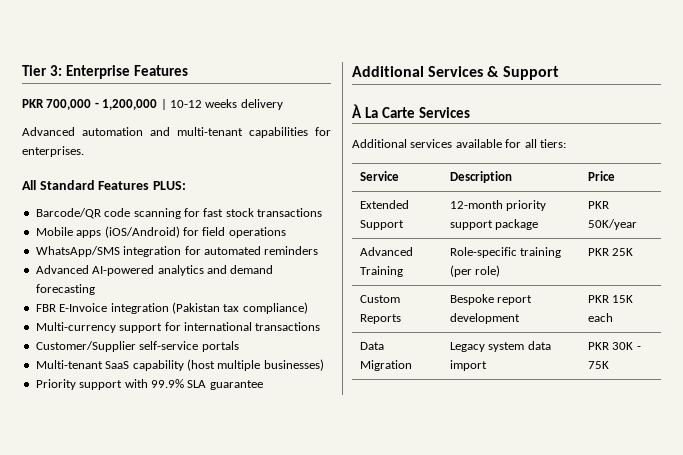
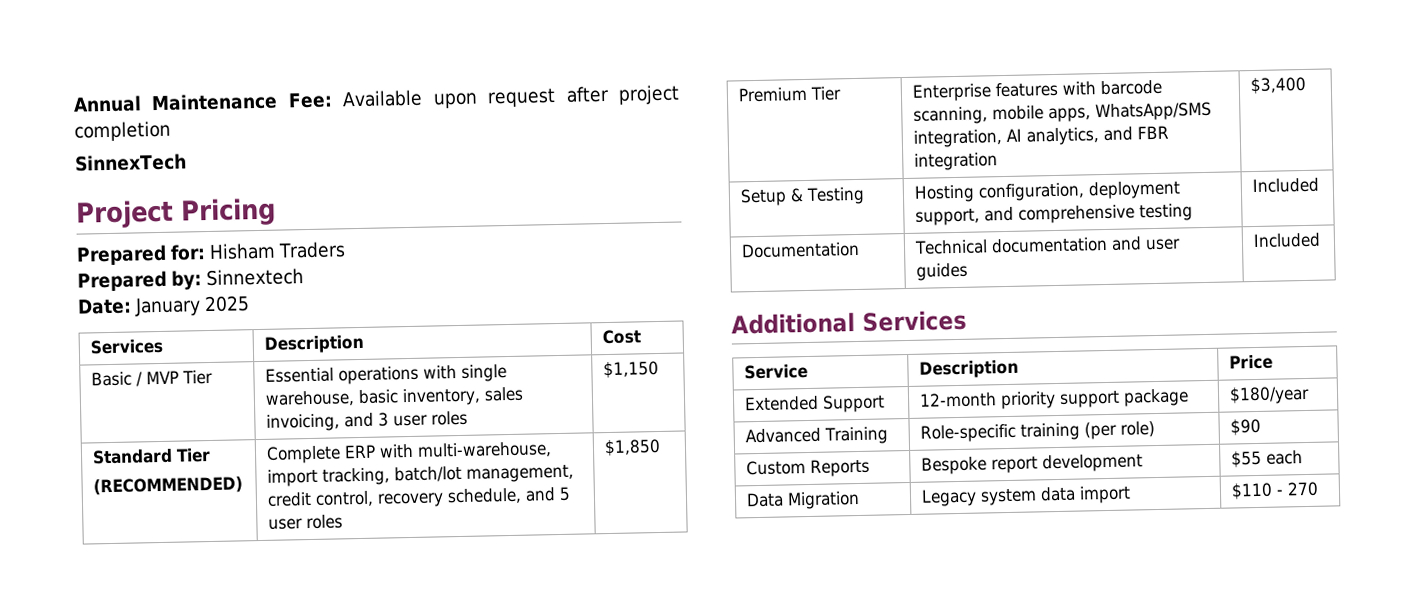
[22,65,188,79] [22,99,283,110] [22,127,331,138] [22,146,84,157] [22,180,186,190] [35,208,322,219] [35,226,286,238] [35,246,319,257] [35,265,274,276] [35,284,95,295] [35,302,308,314] [35,322,321,333] [35,341,239,352] [35,359,324,371] [35,379,263,390] [352,66,559,80] [352,104,470,118] [352,139,566,148] Tier 3: Enterprise Features // PKR 700,000 - 1,200,000 | 10-12 weeks delivery // Advanced automation and multi-tenant capabilities for enterprises. // All Standard Features PLUS: // Barcode/QR code scanning for fast stock transactions // Mobile apps (iOS/Android) for field operations // WhatsApp/SMS integration for automated reminders // Advanced AI-powered analytics and demand forecasting // FBR E-Invoice integration (Pakistan tax compliance) // Multi-currency support for international transactions // Customer/Supplier self-service portals // Multi-tenant SaaS capability (host multiple businesses) // Priority support with 99.9% SLA guarantee // Additional Services & Support // À La Carte Services // Additional services available for all tiers: -> [73,84,680,113] [74,120,171,142] [74,153,187,172] [75,197,276,229] [76,241,347,266] [77,268,305,292] [77,295,251,317] [90,338,164,355] [264,334,365,354] [602,329,642,345] [91,369,214,387] [265,364,508,385] [265,386,525,407] [266,410,469,432] [603,360,660,379] [92,447,212,465] [93,476,244,496] [266,441,553,464] [267,464,575,487] [267,486,572,508] [268,514,344,530] [604,438,662,457] [738,86,843,103] [912,79,1163,102] [913,101,1213,125] [913,125,1170,148] [914,152,999,171] [1250,76,1307,95] [740,186,866,207] [914,180,1182,203] [915,203,1194,226] [1252,177,1320,194] [741,241,861,259] [914,236,1182,255] [916,262,969,281] [1253,232,1322,249] [731,309,967,335] Annual Maintenance Fee: Available upon request after project completion // SinnexTech // Project Pricing // Prepared for: Hisham Traders // Prepared by: Sinnextech // Date: January 2025 // Services | Description | Cost // Basic / MVP Tier | Essential operations with single warehouse, basic inventory, sales invoicing, and 3 user roles | $1,150 // Standard Tier // (RECOMMENDED) | Complete ERP with multi-warehouse, import tracking, batch/lot management, credit control, recovery schedule, and 5 user roles | $1,850 // Premium Tier | Enterprise features with barcode scanning, mobile apps, WhatsApp/SMS integration, AI analytics, and FBR integration | $3,400 // Setup & Testing | Hosting configuration, deployment support, and comprehensive testing | Included // Documentation | Technical documentation and user guides | Included // Additional Services
[587,201,609,209] [587,219,637,230] PKR 50K/year -> [1229,385,1311,405] $180/year
[587,248,634,256] PKR 25K -> [1230,418,1262,436] $90
[587,295,634,303] PKR 15K -> [1231,450,1263,468] $55
[587,342,641,350] [587,361,609,369] PKR 30K - 75K -> [1231,481,1320,500] $110 - 270

